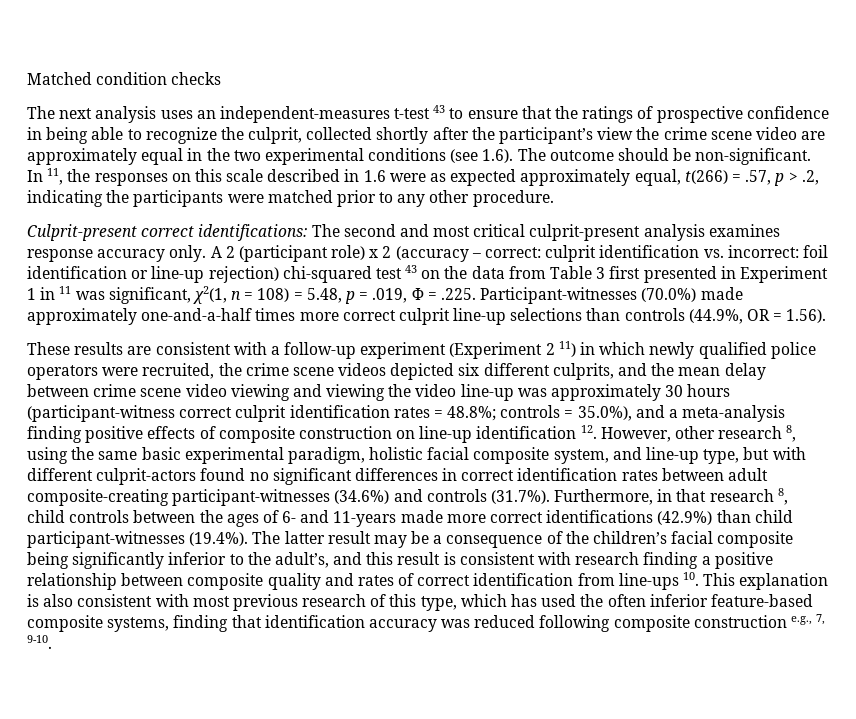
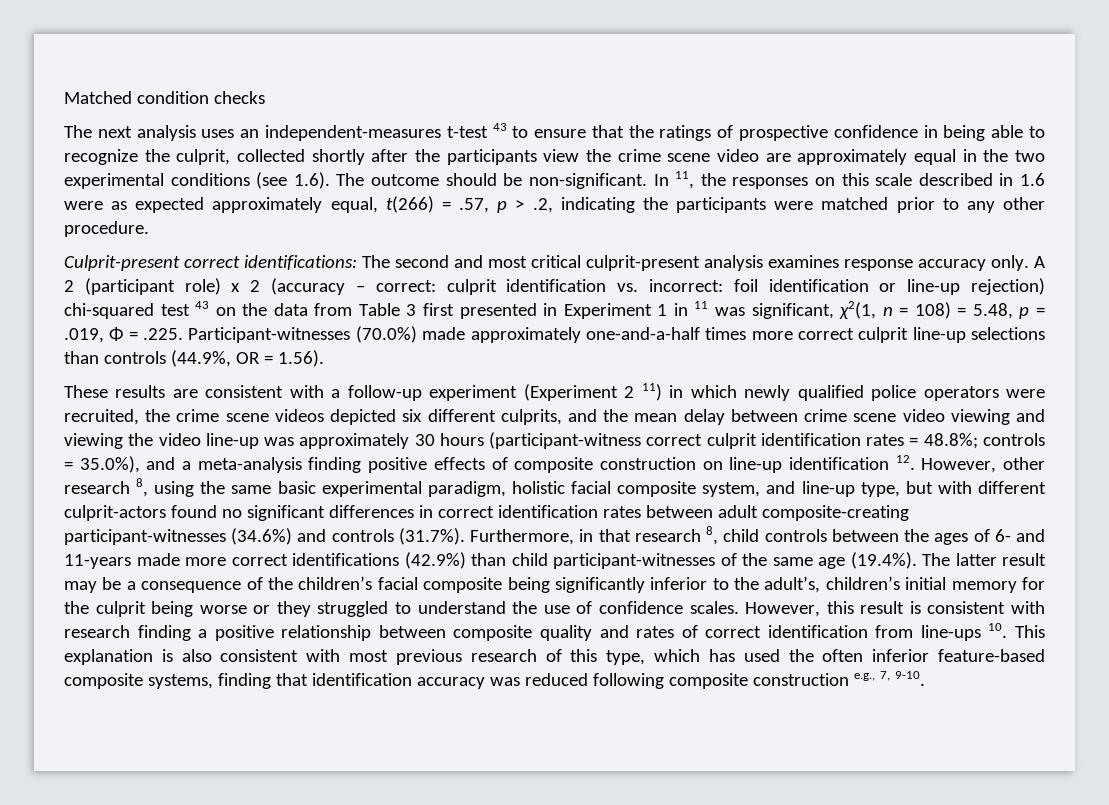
[499,127,594,144] participant’s -> [446,149,537,165] participants
(185, 539) none -> [720,553,845,569] of the same age
[333,552,363,565] and -> [825,576,1046,593] [64,601,821,617] children’s initial memory for the culprit being worse or they struggled to understand the use of confidence scales. However,

